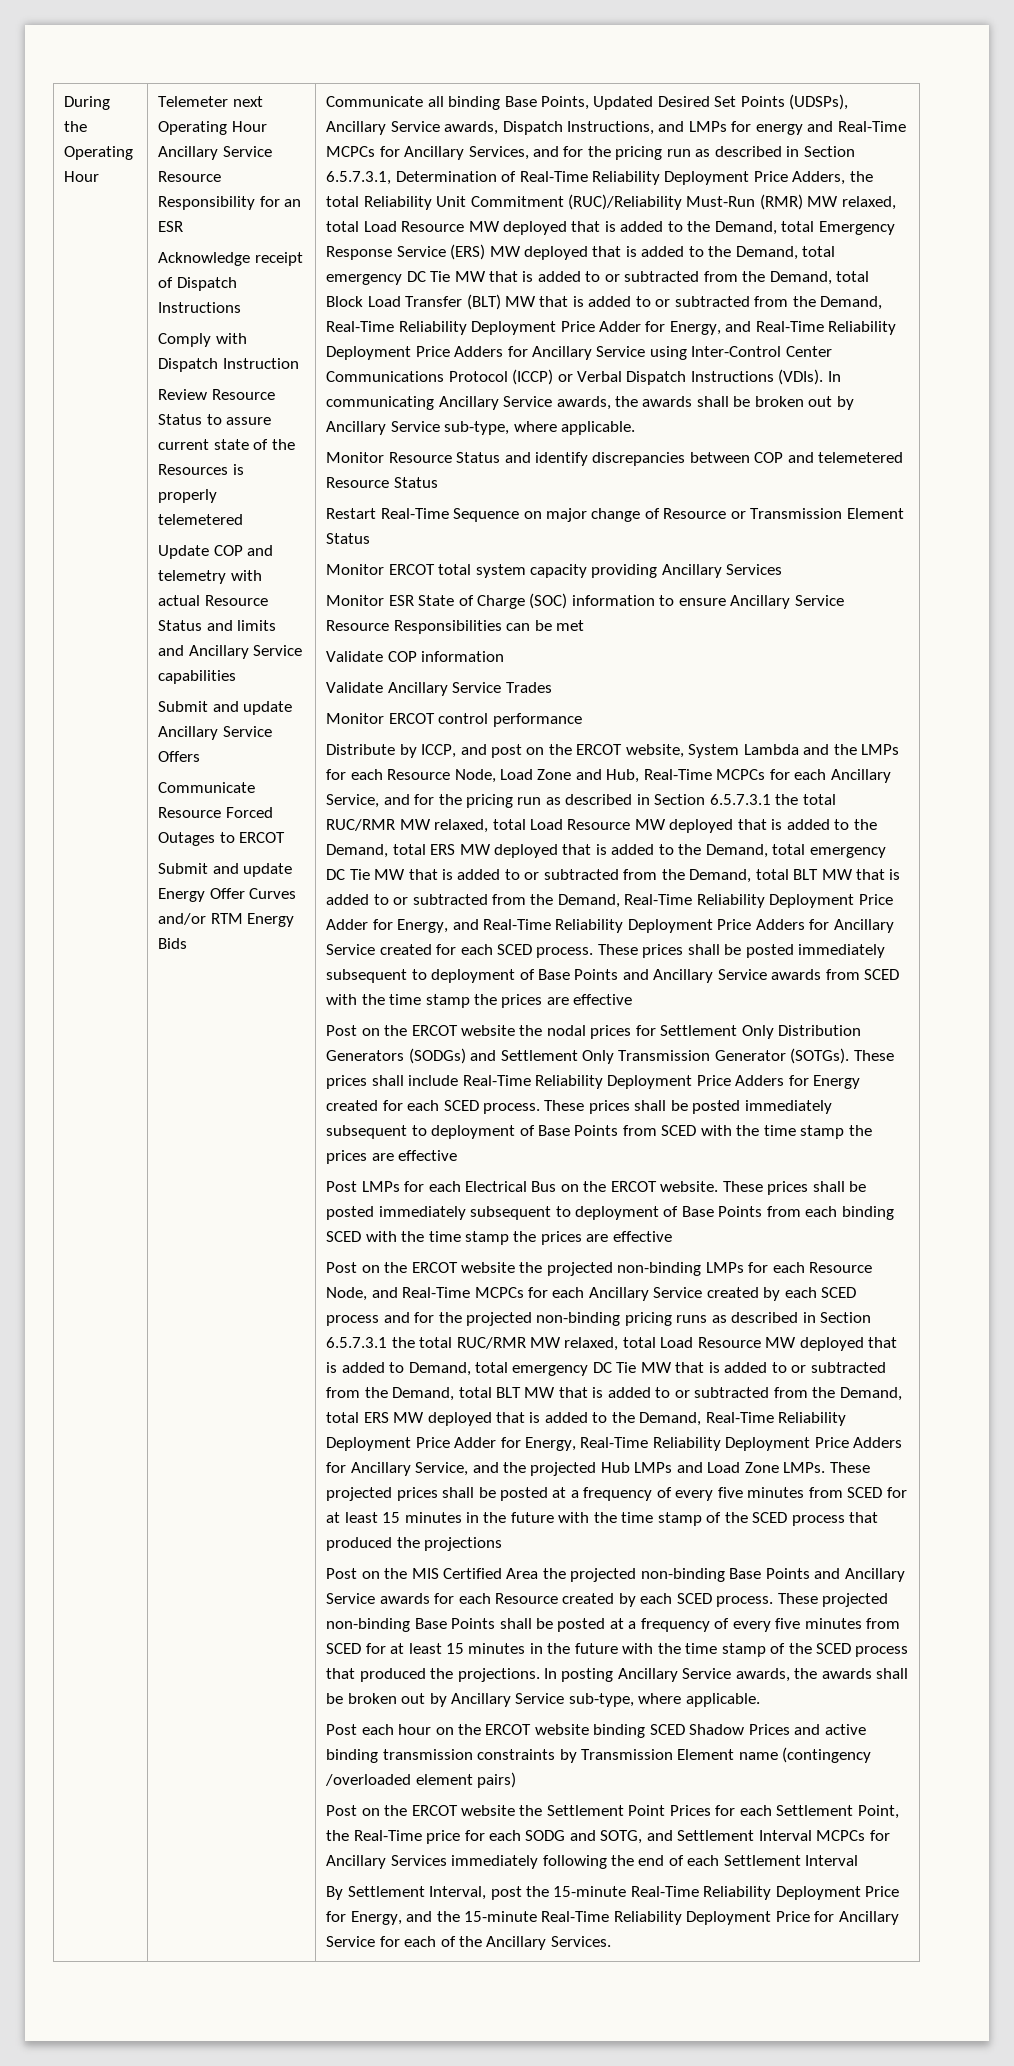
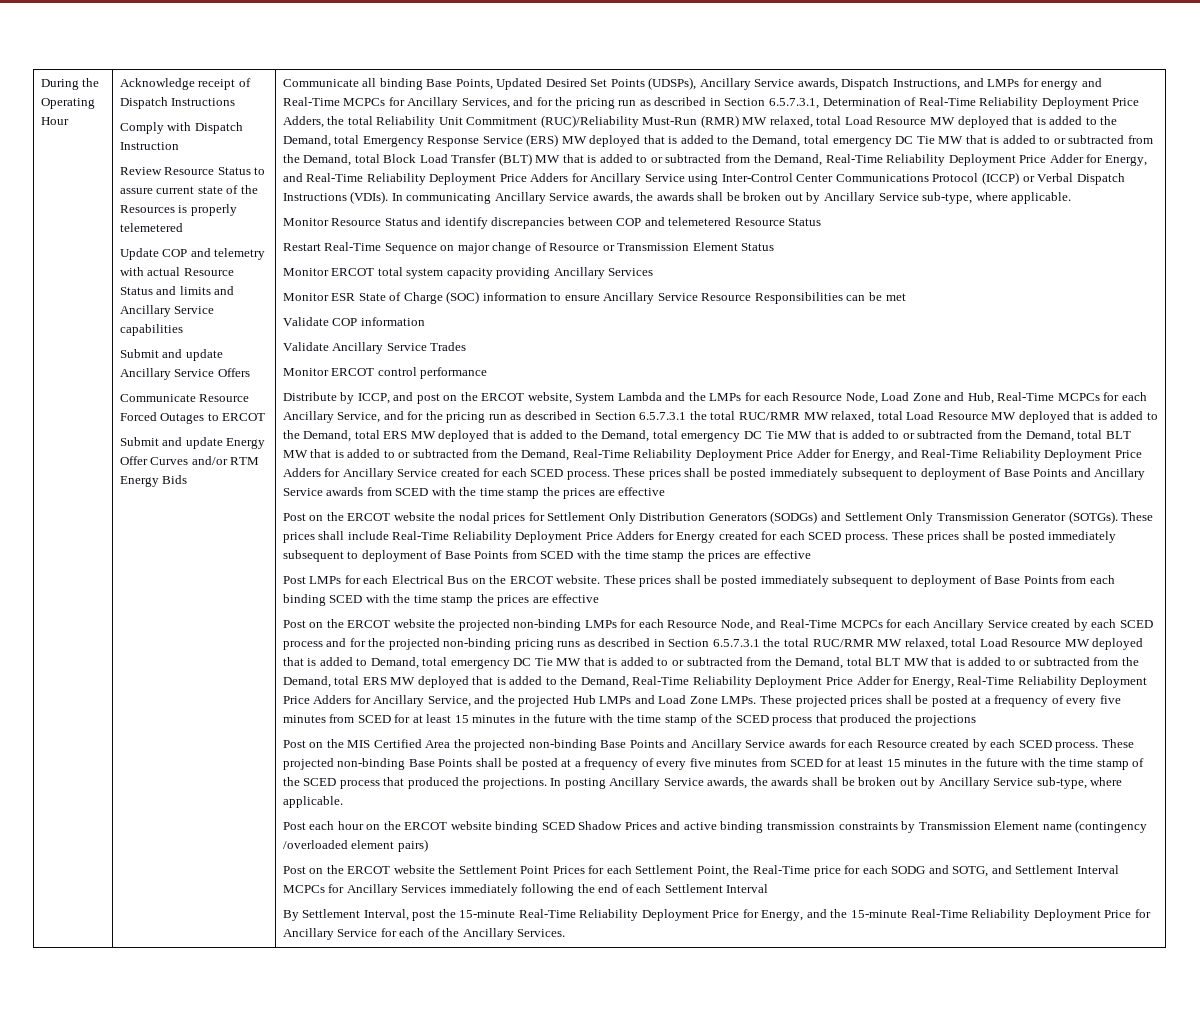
[158,96,263,107] [158,121,267,135] [158,146,272,160] [158,171,222,182] [158,196,302,210] [158,221,184,232] Telemeter next Operating Hour Ancillary Service Resource Responsibility for an ESR // -> (69, 121) none

